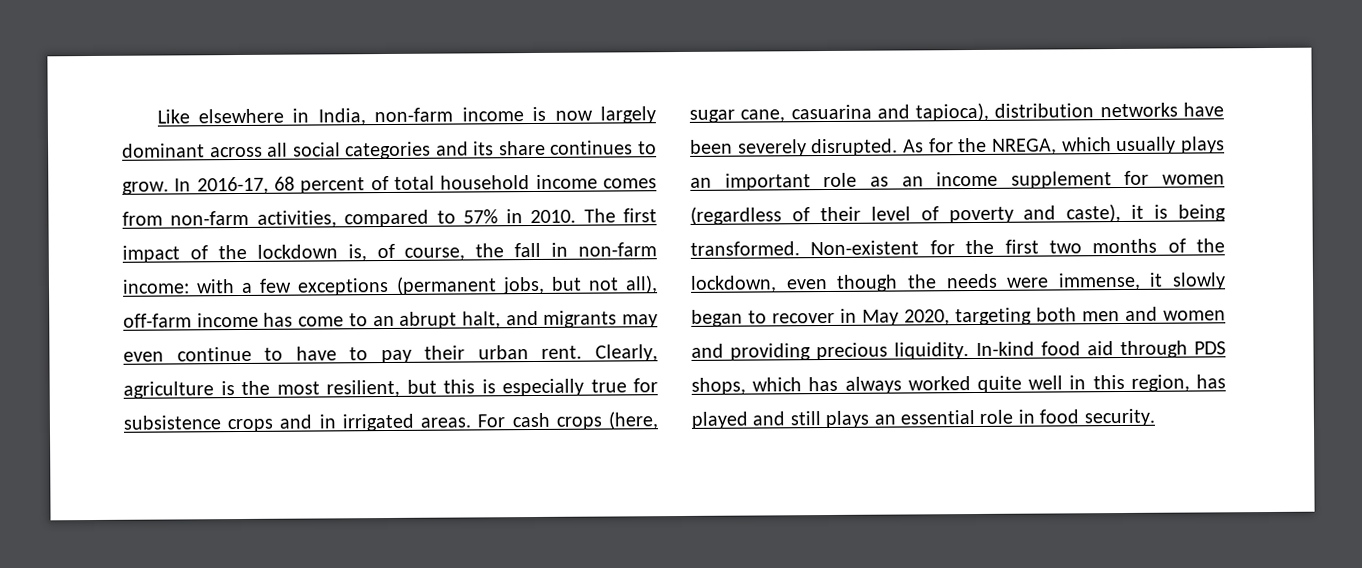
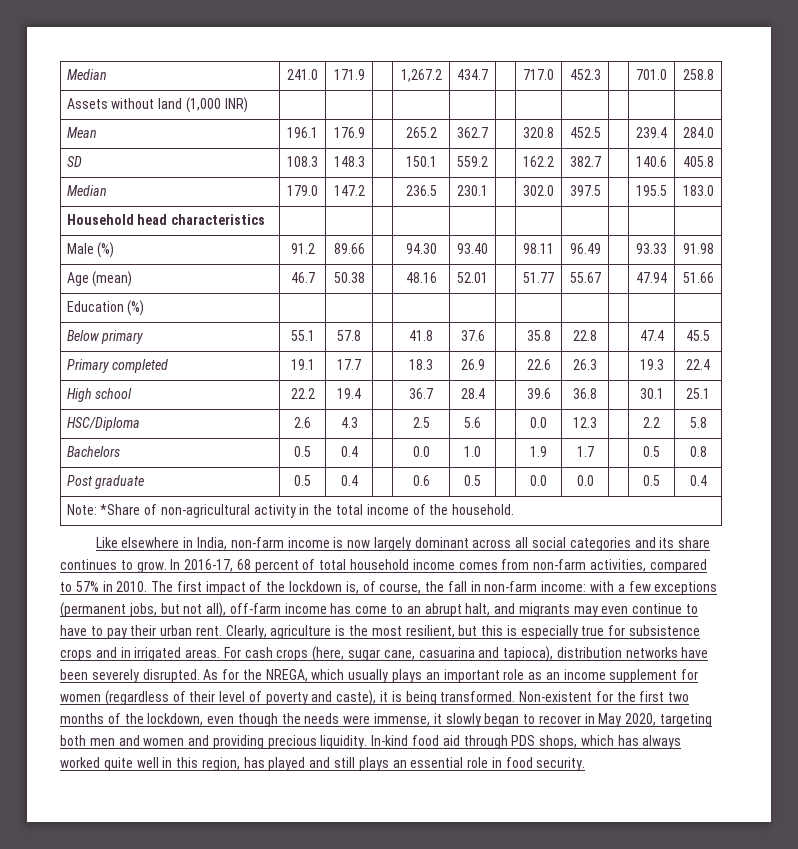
(156, 116) none -> [66,69,107,80] [287,69,318,80] [333,69,365,80] [400,69,442,82] [457,69,488,80] [523,69,554,80] [569,69,601,80] [636,69,667,80] [682,69,714,80] [66,97,248,113] [66,127,97,138] [287,127,318,138] [333,127,365,138] [405,127,437,138] [457,127,488,138] [523,127,554,138] [569,127,601,138] [636,127,667,138] [682,127,714,138] [66,156,82,167] [287,156,318,167] [333,156,365,167] [405,156,437,167] [457,156,488,167] [523,156,554,167] [569,156,601,167] [636,156,667,167] [682,156,714,167] [66,185,107,196] [287,185,318,196] [333,185,365,196] [405,185,437,196] [457,185,488,196] [523,185,554,196] [569,185,601,196] [636,185,667,196] [682,185,714,196] [66,214,266,225] [66,242,115,258] [290,243,315,254] [333,243,365,254] [405,243,437,254] [457,243,488,254] [523,243,554,254] [569,243,601,254] [636,243,667,254] [682,243,714,254] [66,271,133,287] [290,272,315,283] [333,272,365,283] [405,272,437,283] [457,272,488,283] [523,272,554,283] [569,272,601,283] [636,272,667,283] [682,272,714,283] [66,300,145,316] [66,330,144,344] [290,330,315,341] [337,330,361,341] [409,330,433,341] [460,330,485,341] [526,330,551,341] [573,330,597,341] [639,330,664,341] [686,330,710,341] [66,359,169,373] [290,359,315,370] [337,359,361,370] [409,359,433,370] [460,359,485,370] [526,359,551,370] [573,359,597,370] [639,359,664,370] [686,359,710,370] [66,388,133,402] [290,388,315,399] [337,388,361,399] [409,388,433,399] [460,388,485,399] [526,388,551,399] [573,388,597,399] [639,388,664,399] [686,388,710,399] [66,417,140,431] [294,417,311,428] [340,417,358,428] [412,417,430,428] [464,417,481,428] [530,417,547,428] [573,417,597,428] [643,417,660,428] [689,417,707,428] [66,446,120,457] [294,446,311,457] [340,446,358,457] [412,446,430,457] [464,446,481,457] [530,446,547,457] [576,446,594,457] [643,446,660,457] [689,446,707,457] [66,475,145,489] [294,475,311,486] [340,475,358,486] [412,475,430,486] [464,475,481,486] [530,475,547,486] [576,475,594,486] [643,475,660,486] [689,475,707,486] [66,504,515,518] Median | 241.0 | 171.9 | | 1,267.2 | 434.7 | | 717.0 | 452.3 | | 701.0 | 258.8 // Assets without land (1,000 INR) | | | | | | | | | | | // Mean | 196.1 | 176.9 | | 265.2 | 362.7 | | 320.8 | 452.5 | | 239.4 | 284.0 // SD | 108.3 | 148.3 | | 150.1 | 559.2 | | 162.2 | 382.7 | | 140.6 | 405.8 // Median | 179.0 | 147.2 | | 236.5 | 230.1 | | 302.0 | 397.5 | | 195.5 | 183.0 // Household head characteristics | | | | | | | | | | | // Male (%) | 91.2 | 89.66 | | 94.30 | 93.40 | | 98.11 | 96.49 | | 93.33 | 91.98 // Age (mean) | 46.7 | 50.38 | | 48.16 | 52.01 | | 51.77 | 55.67 | | 47.94 | 51.66 // Education (%) | | | | | | | | | | | // Below primary | 55.1 | 57.8 | | 41.8 | 37.6 | | 35.8 | 22.8 | | 47.4 | 45.5 // Primary completed | 19.1 | 17.7 | | 18.3 | 26.9 | | 22.6 | 26.3 | | 19.3 | 22.4 // High school | 22.2 | 19.4 | | 36.7 | 28.4 | | 39.6 | 36.8 | | 30.1 | 25.1 // HSC/Diploma | 2.6 | 4.3 | | 2.5 | 5.6 | | 0.0 | 12.3 | | 2.2 | 5.8 // Bachelors | 0.5 | 0.4 | | 0.0 | 1.0 | | 1.9 | 1.7 | | 0.5 | 0.8 // Post graduate | 0.5 | 0.4 | | 0.6 | 0.5 | | 0.0 | 0.0 | | 0.5 | 0.4 // Note: *Share of non-agricultural activity in the total income of the household. //

